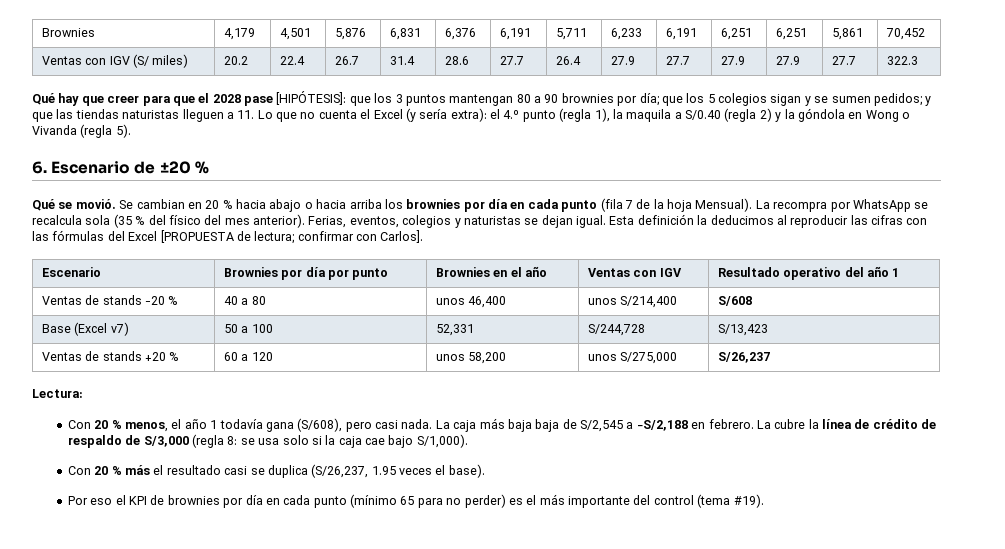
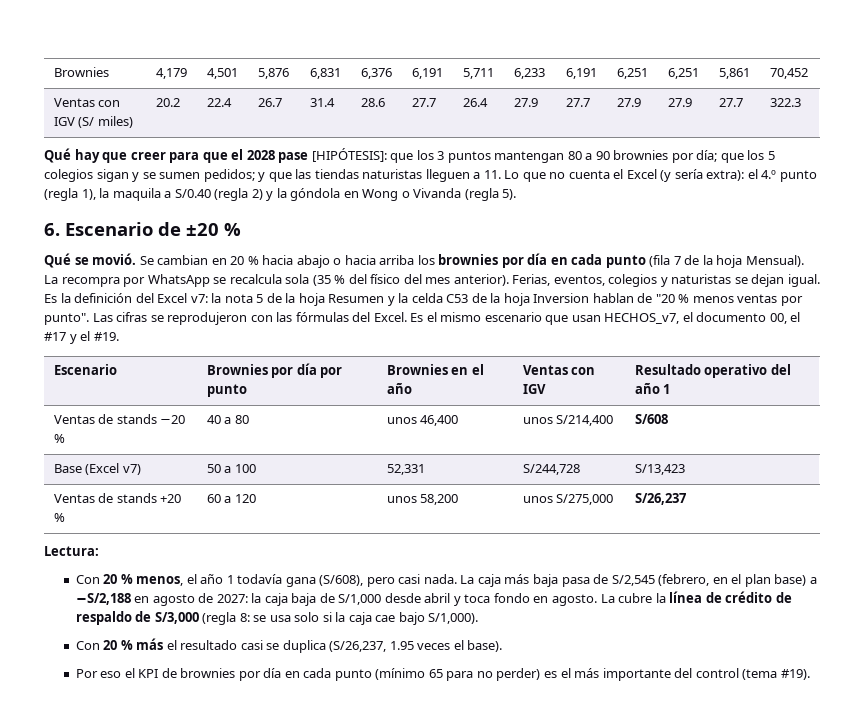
[609,214,928,228] [32,230,424,244] Esta definición la deducimos al reproducir las cifras con las fórmulas del Excel [PROPUESTA de lectura; confirmar con Carlos]. -> [44,293,803,306] [44,312,801,325] [44,331,119,344] Es la definición del Excel v7: la nota 5 de la hoja Resumen y la celda C53 de la hoja Inversion hablan de "20 % menos ventas por punto". Las cifras se reprodujeron con las fórmulas del Excel. Es el mismo escenario que usan HECHOS_v7, el documento 00, el #17 y el #19.
[535,419,560,432] baja -> [561,577,590,587] pasa
[626,419,754,431] a −S/2,188 en febrero. -> [658,574,817,587] [75,593,598,606] (febrero, en el plan base) a −S/2,188 en agosto de 2027: la caja baja de S/1,000 desde abril y toca fondo en agosto.

